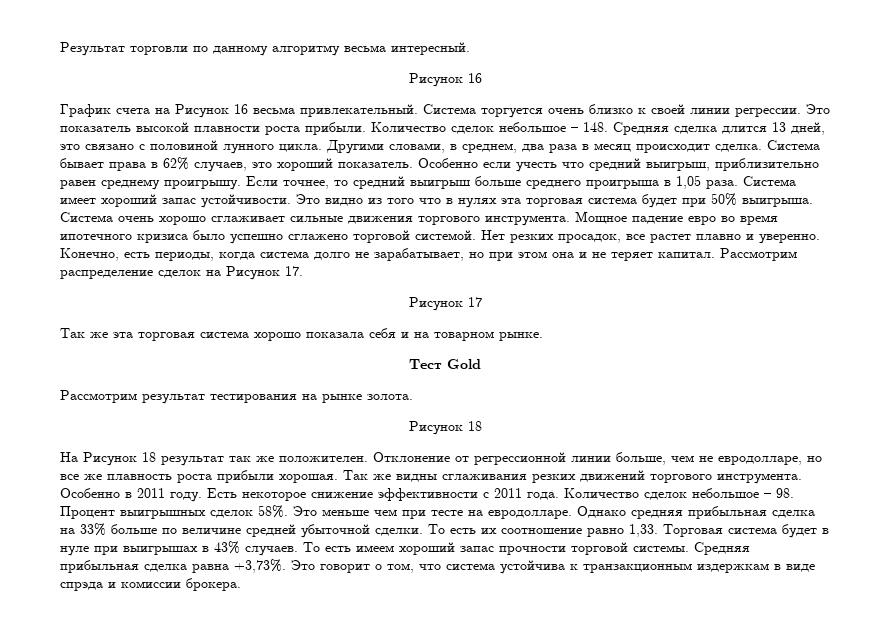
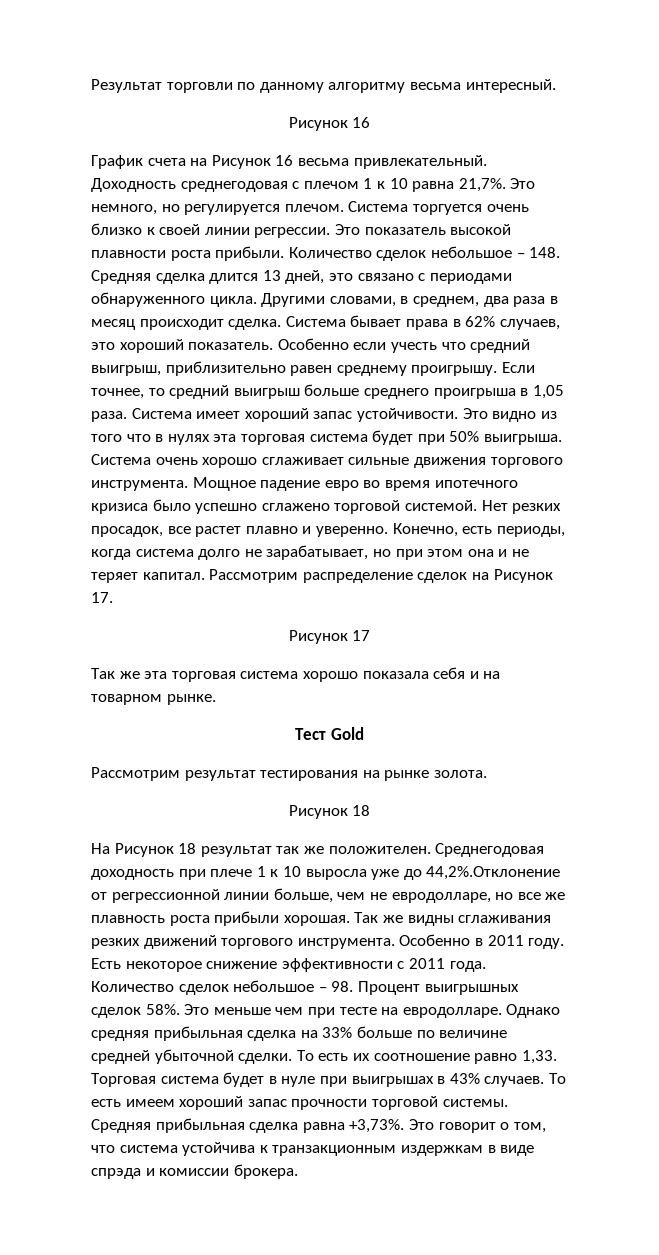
(418, 110) none -> [91,178,536,192] [91,204,344,215] Доходность среднегодовая с плечом 1 к 10 равна 21,7%. Это немного, но регулируется плечом.
[150,140,274,154] половиной лунного -> [429,273,512,284] [91,292,205,307] периодами обнаруженного
[373,452,450,462] Отклонение -> [435,843,545,857] [91,866,561,880] Среднегодовая доходность при плече 1 к 10 выросла уже до 44,2%.Отклонение

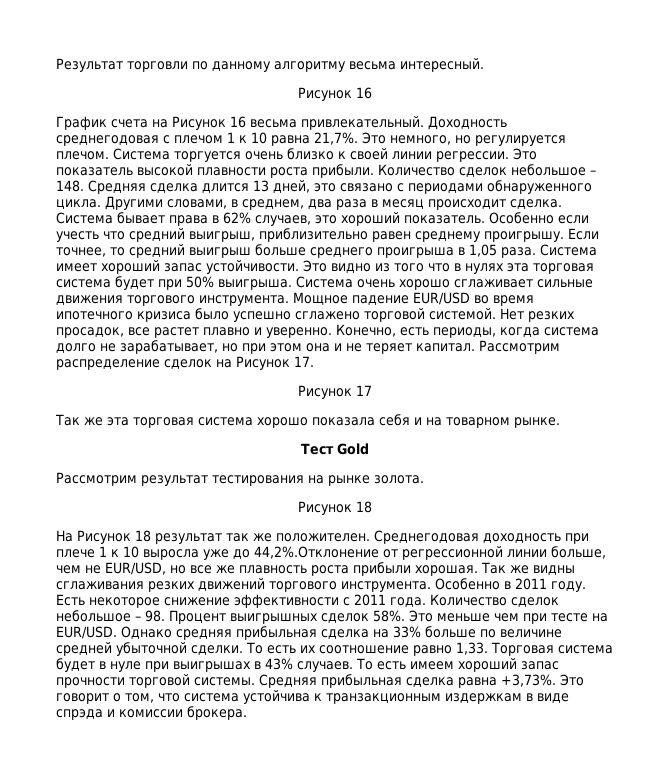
[324,480,359,491] евро -> [413,292,470,305] EUR/USD
[391,892,491,903] евродолларе, -> [105,562,166,575] EUR/USD,
[402,1007,502,1018] евродолларе. -> [56,626,117,639] EUR/USD.

